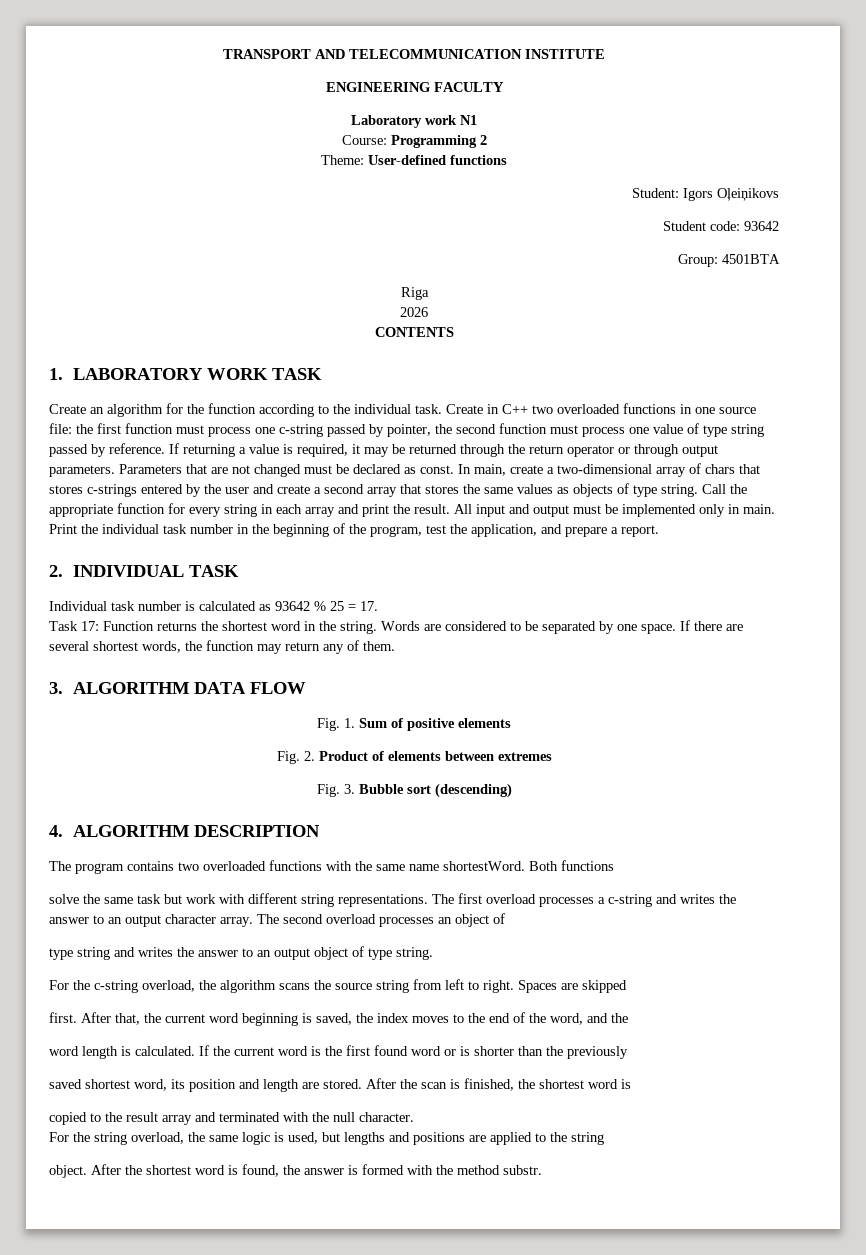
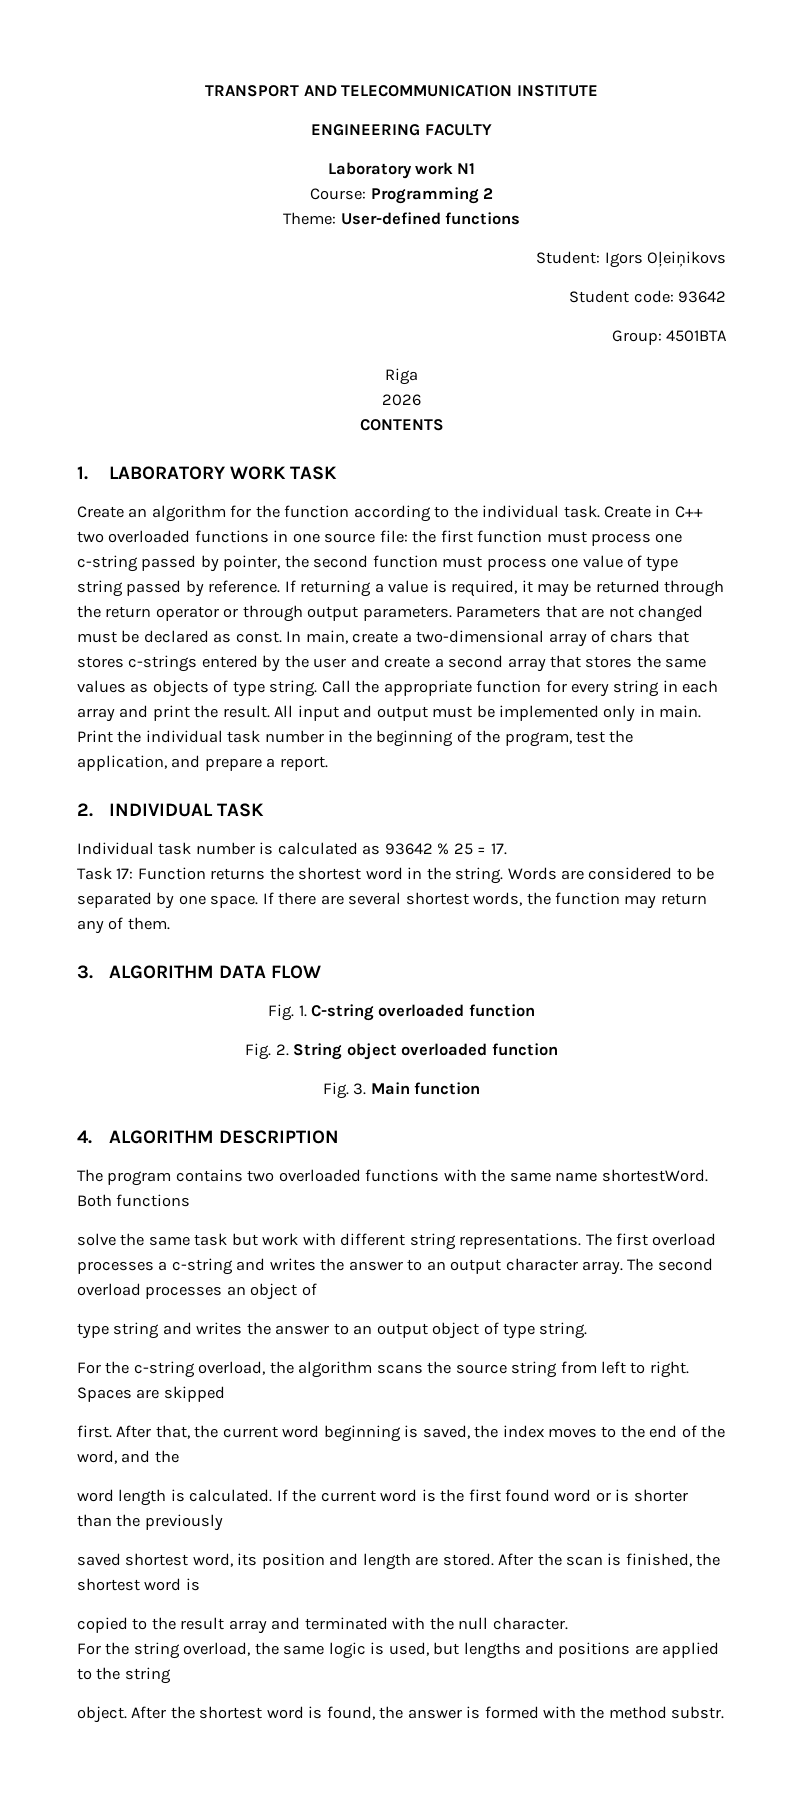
[359,718,511,731] [276,751,552,764] Sum of positive elements // Fig. 2. Product of elements between extremes -> [311,1004,535,1021] [245,1043,558,1060] C-string overloaded function // Fig. 2. String object overloaded function
[358,783,512,798] Bubble sort (descending) -> [370,1082,481,1095] Main function

